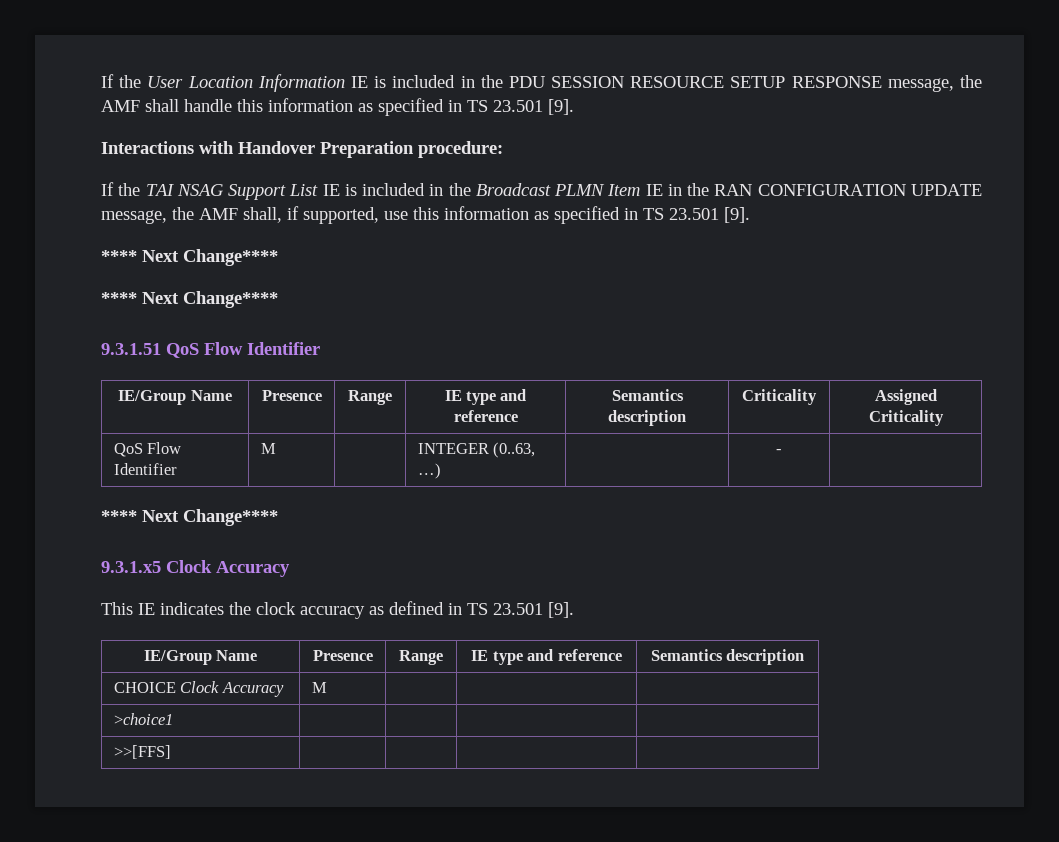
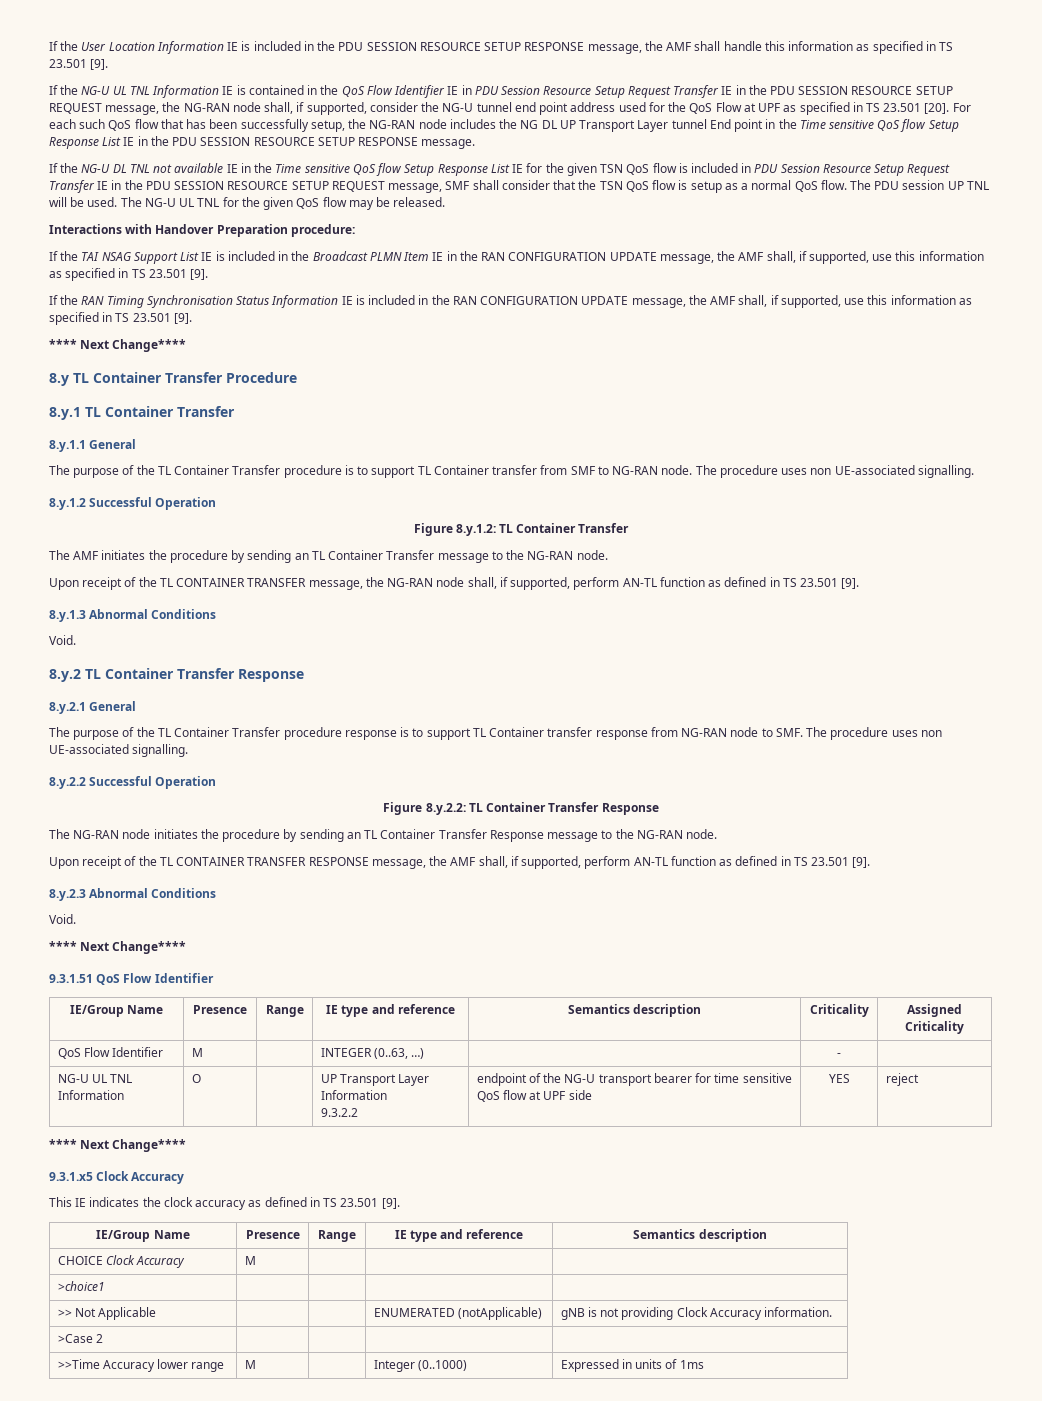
(574, 107) none -> [49,85,953,98] [49,102,971,115] [49,119,959,132] [49,136,476,149] [49,163,951,176] [49,180,989,193] [49,197,446,210] // If the NG-U UL TNL Information IE is contained in the QoS Flow Identifier IE in PDU Session Resource Setup Request Transfer IE in the PDU SESSION RESOURCE SETUP REQUEST message, the NG-RAN node shall, if supported, consider the NG-U tunnel end point address used for the QoS Flow at UPF as specified in TS 23.501 [20]. For each such QoS flow that has been successfully setup, the NG-RAN node includes the NG DL UP Transport Layer tunnel End point in the Time sensitive QoS flow Setup Response List IE in the PDU SESSION RESOURCE SETUP RESPONSE message. // If the NG-U DL TNL not available IE in the Time sensitive QoS flow Setup Response List IE for the given TSN QoS flow is included in PDU Session Resource Setup Request Transfer IE in the PDU SESSION RESOURCE SETUP REQUEST message, SMF shall consider that the TSN QoS flow is setup as a normal QoS flow. The PDU session UP TNL will be used. The NG-U UL TNL for the given QoS flow may be released.
[101,249,278,266] **** Next Change**** -> [49,295,972,308] [49,312,192,325] [49,339,187,352] [49,372,297,386] [49,406,235,420] [49,439,137,452] [49,465,974,478] [49,497,217,510] [413,523,630,536] [49,550,608,563] [49,577,860,590] [49,609,217,622] [49,635,76,645] [49,668,304,682] [49,701,137,714] [49,727,942,740] [49,744,189,757] [49,776,217,789] [383,802,659,815] [49,829,718,842] [49,856,871,869] [49,888,217,901] [49,914,76,924] If the RAN Timing Synchronisation Status Information IE is included in the RAN CONFIGURATION UPDATE message, the AMF shall, if supported, use this information as specified in TS 23.501 [9]. // **** Next Change**** // 8.y TL Container Transfer Procedure // 8.y.1 TL Container Transfer // 8.y.1.1 General // The purpose of the TL Container Transfer procedure is to support TL Container transfer from SMF to NG-RAN node. The procedure uses non UE-associated signalling. // 8.y.1.2 Successful Operation // Figure 8.y.1.2: TL Container Transfer // The AMF initiates the procedure by sending an TL Container Transfer message to the NG-RAN node. // Upon receipt of the TL CONTAINER TRANSFER message, the NG-RAN node shall, if supported, perform AN-TL function as defined in TS 23.501 [9]. // 8.y.1.3 Abnormal Conditions // Void. // 8.y.2 TL Container Transfer Response // 8.y.2.1 General // The purpose of the TL Container Transfer procedure response is to support TL Container transfer response from NG-RAN node to SMF. The procedure uses non UE-associated signalling. // 8.y.2.2 Successful Operation // Figure 8.y.2.2: TL Container Transfer Response // The NG-RAN node initiates the procedure by sending an TL Container Transfer Response message to the NG-RAN node. // Upon receipt of the TL CONTAINER TRANSFER RESPONSE message, the AMF shall, if supported, perform AN-TL function as defined in TS 23.501 [9]. // 8.y.2.3 Abnormal Conditions // Void.
(782, 451) none -> [57,1074,133,1083] [57,1090,124,1100] [191,1074,201,1083] [320,1074,430,1086] [320,1090,387,1100] [320,1108,358,1117] [476,1073,792,1086] [476,1090,592,1102] [828,1074,850,1083] [885,1073,919,1086] // NG-U UL TNL Information | O | | UP Transport Layer Information // 9.3.2.2 | endpoint of the NG-U transport bearer for time sensitive QoS flow at UPF side | YES | reject
[113,745,171,759] >>[FFS] | | | | -> [57,1307,157,1320] [373,1307,542,1320] [560,1307,833,1320] [57,1334,103,1343] [57,1359,225,1372] [244,1360,256,1369] [373,1360,467,1372] [560,1359,704,1372] >> Not Applicable | | | ENUMERATED (notApplicable) | gNB is not providing Clock Accuracy information. // >Case 2 | | | | // >>Time Accuracy lower range | M | | Integer (0..1000) | Expressed in units of 1ms

